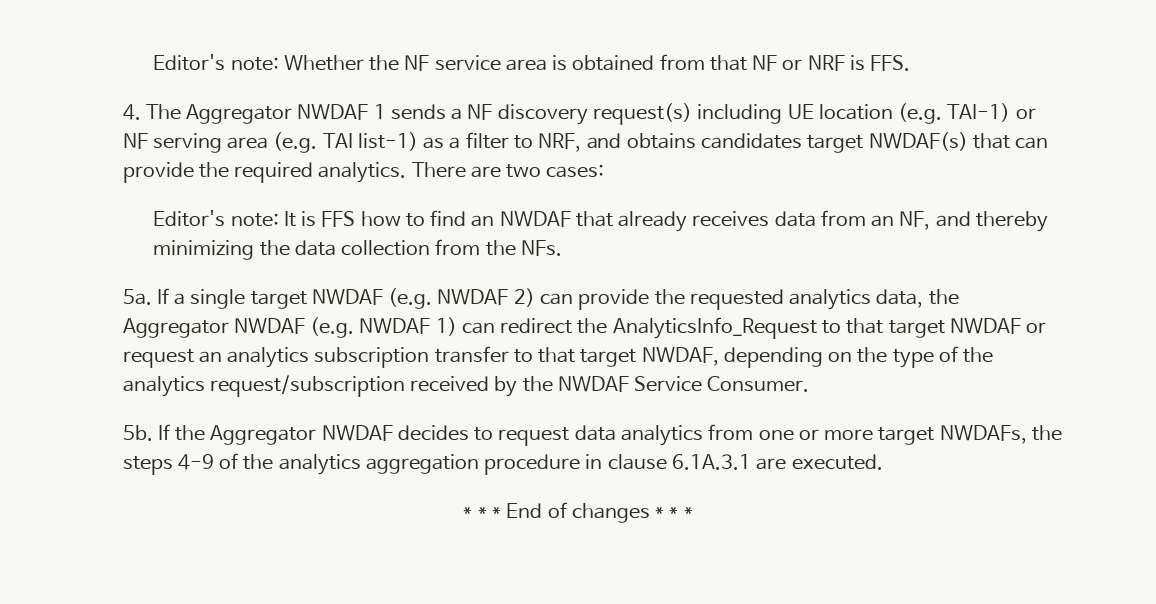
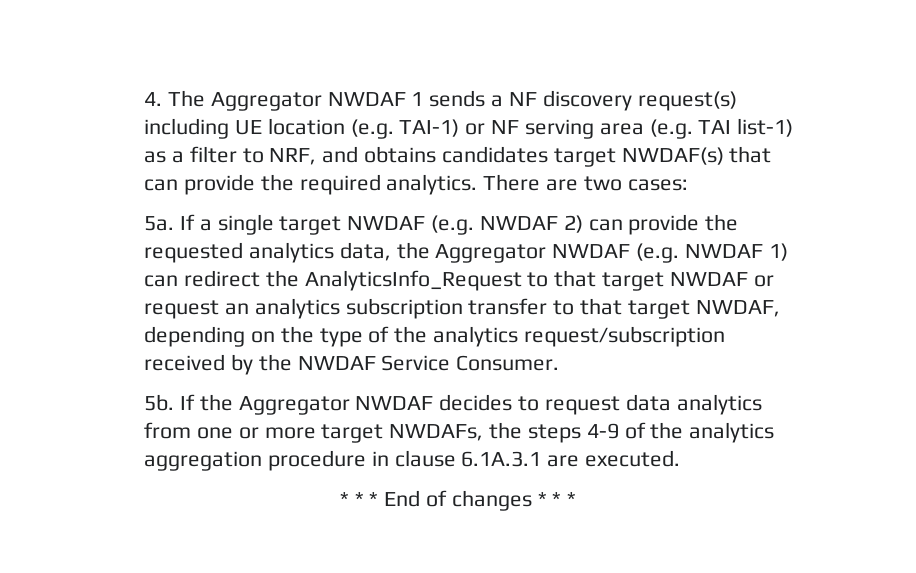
[153,54,911,71] Editor's note: Whether the NF service area is obtained from that NF or NRF is FFS. // -> (144, 99) none
[153,210,1048,232] [153,239,562,260] // Editor's note: It is FFS how to find an NWDAF that already receives data from an NF, and thereby minimizing the data collection from the NFs. -> (688, 185) none

